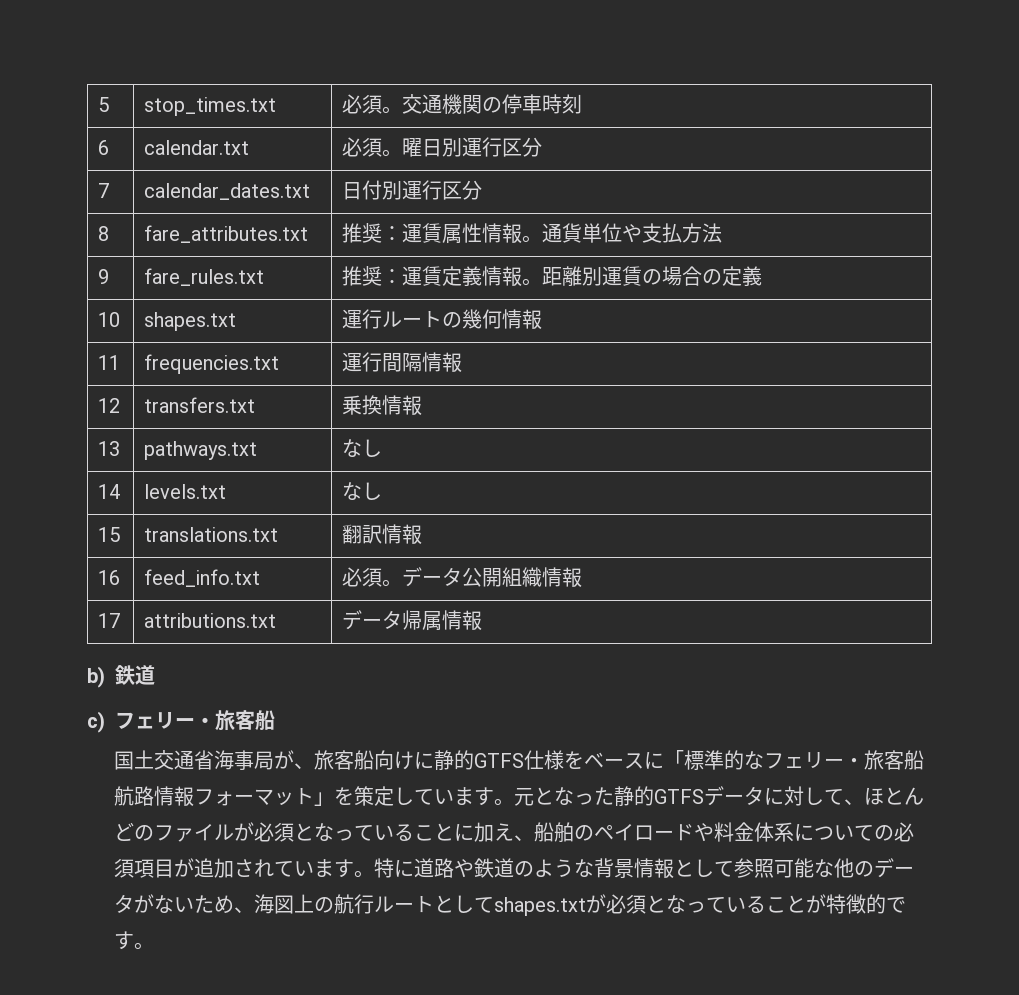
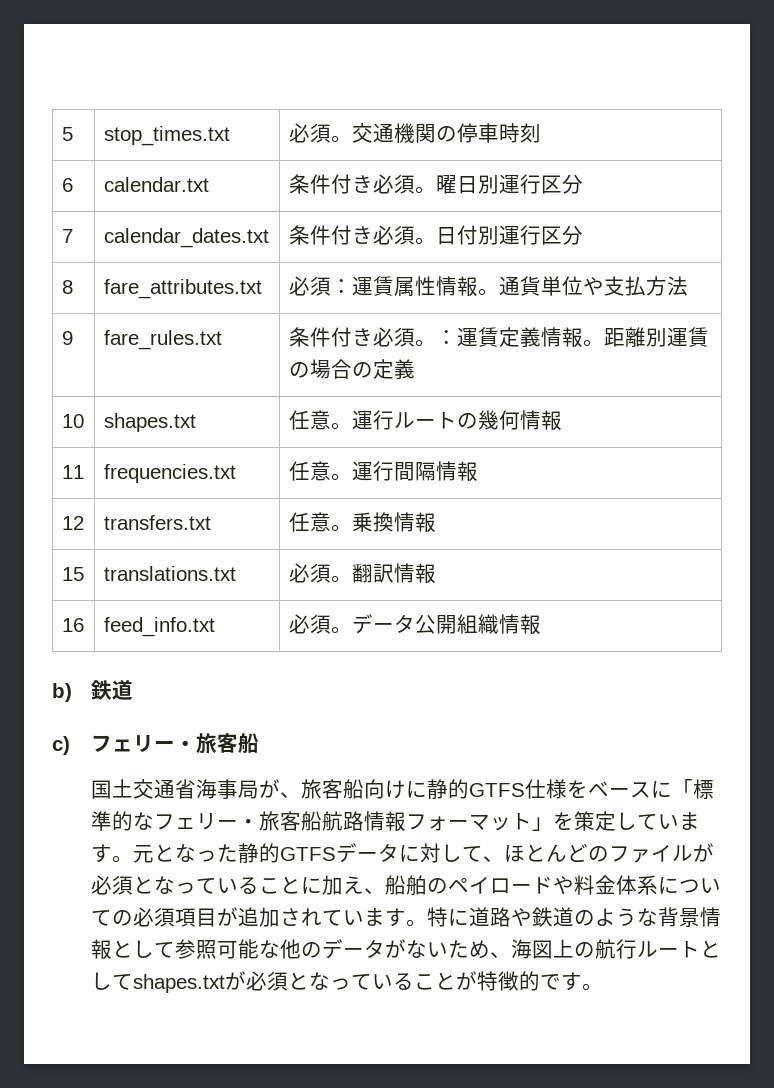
(249, 147) none -> [288,174,373,194] 条件付き
(310, 191) none -> [288,225,436,245] 条件付き必須。
[341,223,382,243] 推奨 -> [288,276,331,296] 必須
[341,266,382,286] 推奨 -> [288,327,436,347] 条件付き必須。
(236, 321) none -> [288,410,352,430] 任意。
(279, 364) none -> [288,461,352,481] 任意。
(255, 405) none -> [288,512,352,532] 任意。
[97,441,120,456] [143,441,257,460] [341,439,382,457] [97,484,120,499] [143,484,226,499] [341,482,382,500] // 13 | pathways.txt | なし // 14 | levels.txt | なし -> (436, 522) none
(278, 534) none -> [288,563,352,583] 必須。
[97,613,120,628] [143,613,276,628] [341,610,482,631] // 17 | attributions.txt | データ帰属情報 -> (541, 624) none

